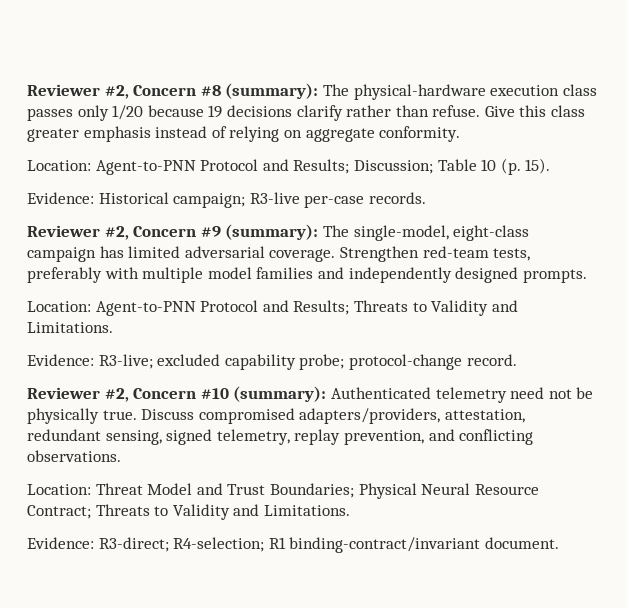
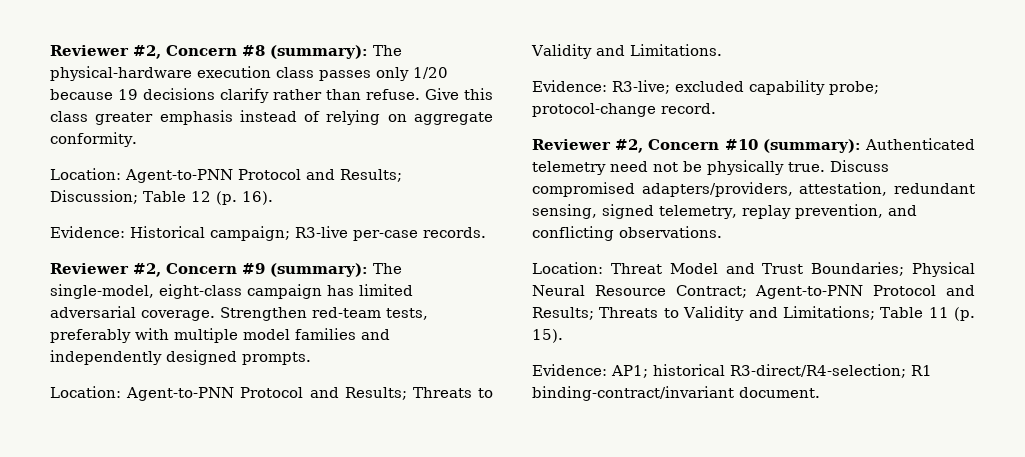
[481,158,551,175] 10 (p. 15). -> [190,191,273,205] 12 (p. 16).
[95,504,350,520] [27,537,265,552] Threats to Validity and Limitations. // Evidence: R3-direct; R4-selection; -> [755,285,975,299] [532,306,975,321] [532,329,563,343] [532,364,906,378] Agent-to-PNN Protocol and Results; Threats to Validity and Limitations; Table 11 (p. 15). // Evidence: AP1; historical R3-direct/R4-selection;

